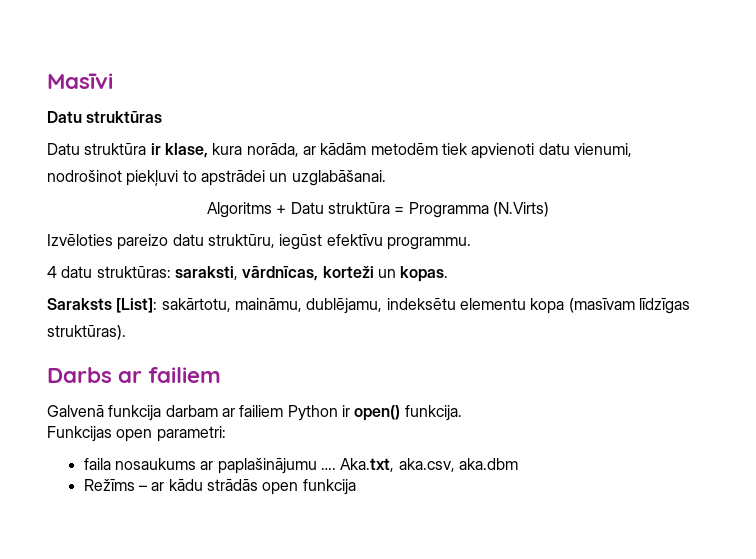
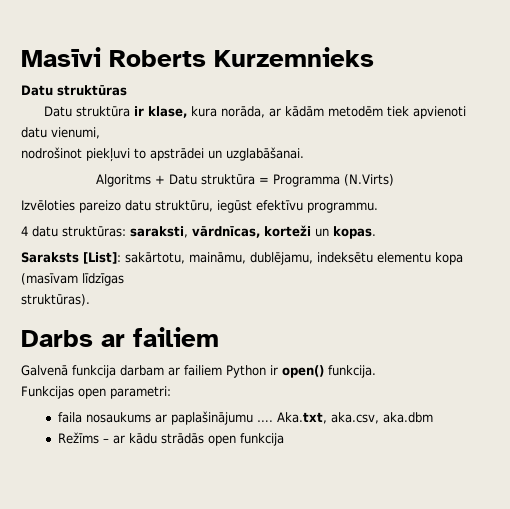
(113, 81) none -> [109,47,374,67] Roberts Kurzemnieks

